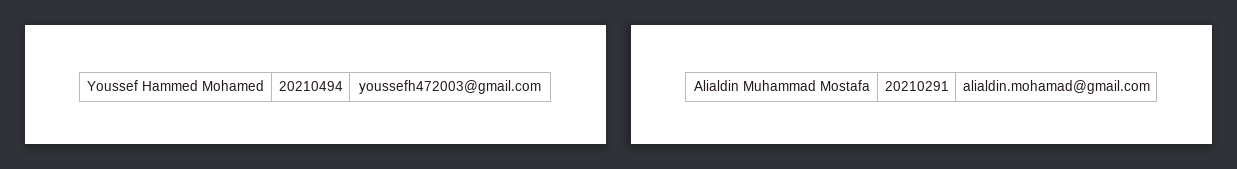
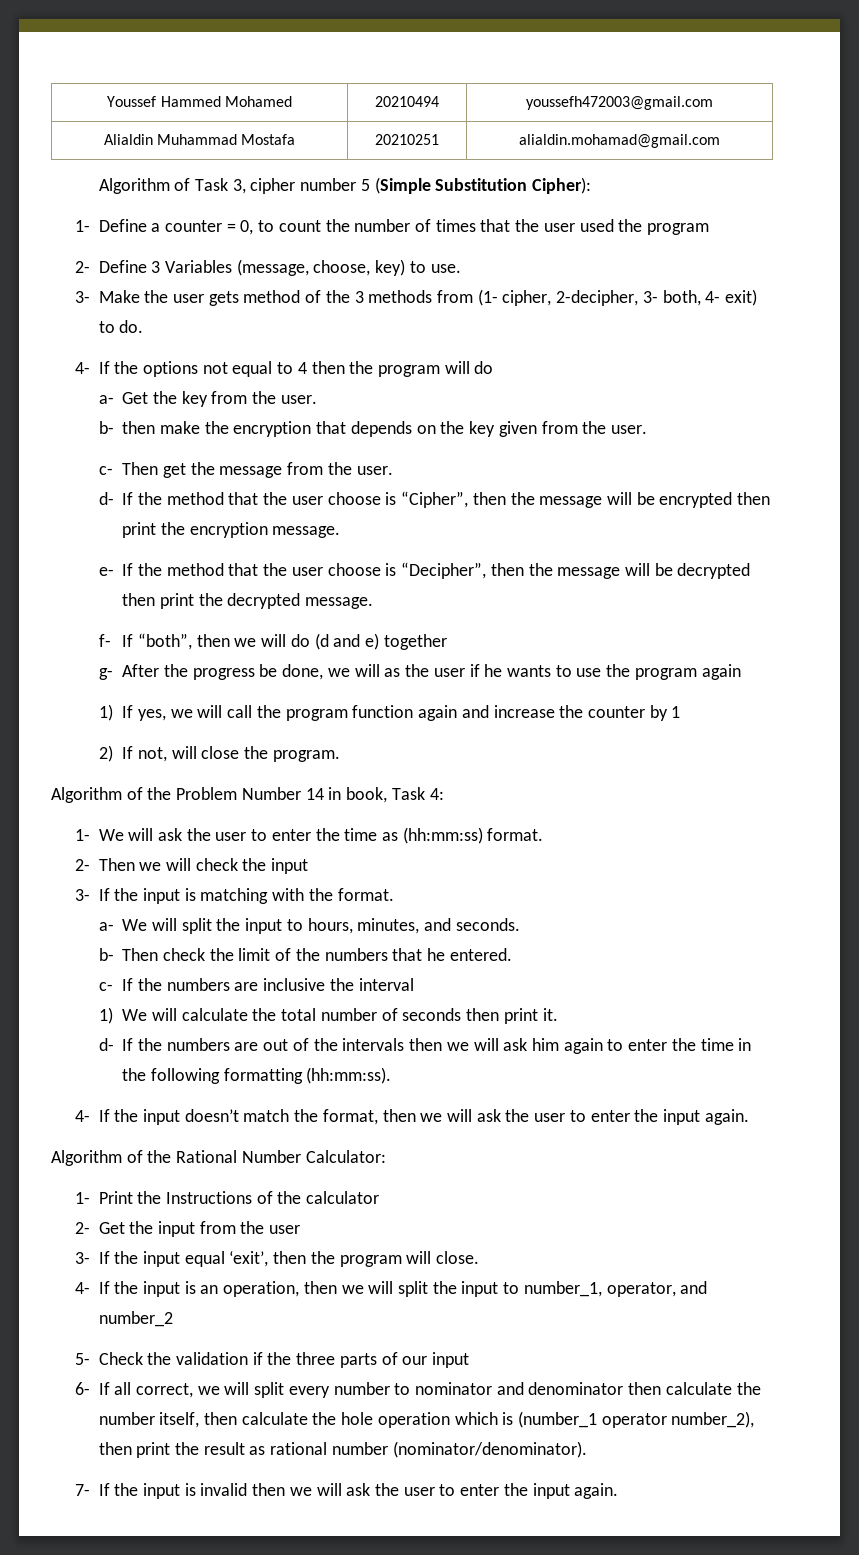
[884,81,949,91] 20210291 -> [375,134,439,145] 20210251
(1150, 87) none -> [98,177,592,194] [74,219,710,235] [74,259,461,276] [74,289,758,306] [98,320,144,333] [74,361,494,377] [98,391,317,407] [98,421,647,437] [98,462,393,478] [98,491,771,508] [122,522,341,538] [98,562,751,579] [122,593,374,609] [98,633,447,650] [98,664,741,680] [98,704,681,721] [98,745,340,762] [51,787,444,803] [74,827,544,844] [74,858,309,874] [74,888,394,904] [98,918,520,934] [98,948,512,961] [98,978,414,991] [98,1007,558,1024] [98,1038,752,1054] [122,1067,392,1084] [74,1109,749,1125] [51,1150,386,1166] [74,1191,380,1204] [74,1221,301,1237] [74,1251,480,1267] [74,1281,708,1297] [98,1311,173,1327] [74,1352,470,1368] [74,1382,761,1398] [98,1411,755,1428] [98,1441,587,1458] [74,1483,619,1499] // Algorithm of Task 3, cipher number 5 (Simple Substitution Cipher): // 1- Define a counter = 0, to count the number of times that the user used the program // 2- Define 3 Variables (message, choose, key) to use. // 3- Make the user gets method of the 3 methods from (1- cipher, 2-decipher, 3- both, 4- exit) to do. // 4- If the options not equal to 4 then the program will do // a- Get the key from the user. // b- then make the encryption that depends on the key given from the user. // c- Then get the message from the user. // d- If the method that the user choose is “Cipher”, then the message will be encrypted then print the encryption message. // e- If the method that the user choose is “Decipher”, then the message will be decrypted then print the decrypted message. // f- If “both”, then we will do (d and e) together // g- After the progress be done, we will as the user if he wants to use the program again // 1) If yes, we will call the program function again and increase the counter by 1 // 2) If not, will close the program. // Algorithm of the Problem Number 14 in book, Task 4: // 1- We will ask the user to enter the time as (hh:mm:ss) format. // 2- Then we will check the input // 3- If the input is matching with the format. // a- We will split the input to hours, minutes, and seconds. // b- Then check the limit of the numbers that he entered. // c- If the numbers are inclusive the interval // 1) We will calculate the total number of seconds then print it. // d- If the numbers are out of the intervals then we will ask him again to enter the time in the following formatting (hh:mm:ss). // 4- If the input doesn’t match the format, then we will ask the user to enter the input again. // Algorithm of the Rational Number Calculator: // 1- Print the Instructions of the calculator // 2- Get the input from the user // 3- If the input equal ‘exit’, then the program will close. // 4- If the input is an operation, then we will split the input to number_1, operator, and number_2 // 5- Check the validation if the three parts of our input // 6- If all correct, we will split every number to nominator and denominator then calculate the number itself, then calculate the hole operation which is (number_1 operator number_2), then print the result as rational number (nominator/denominator). // 7- If the input is invalid then we will ask the user to enter the input again.

